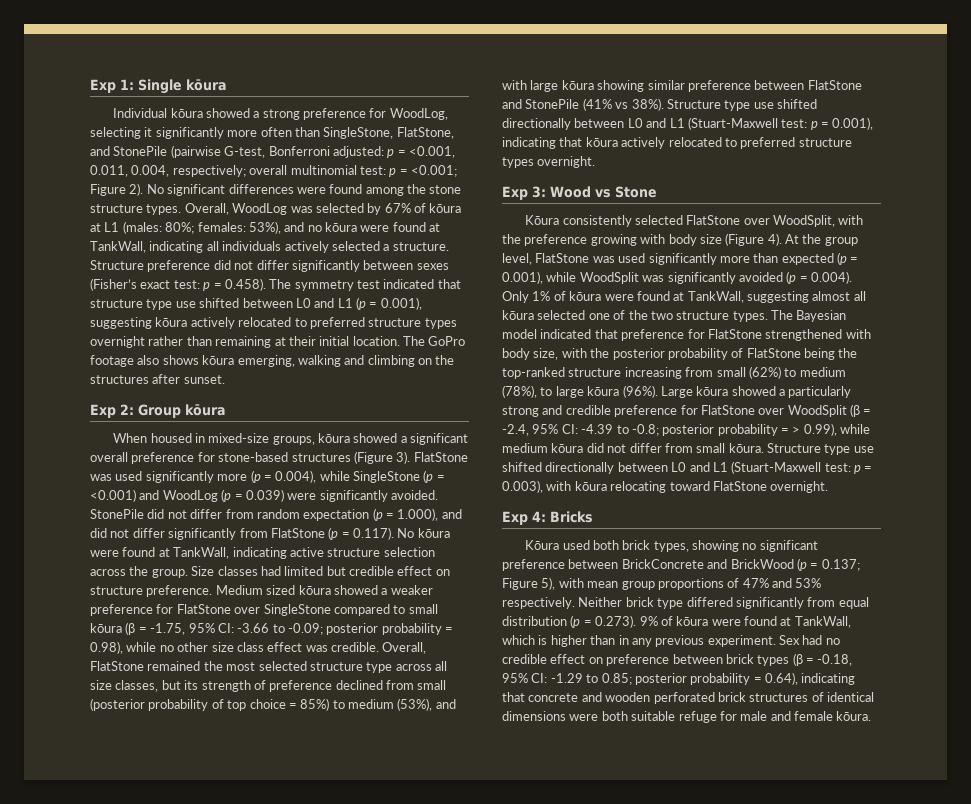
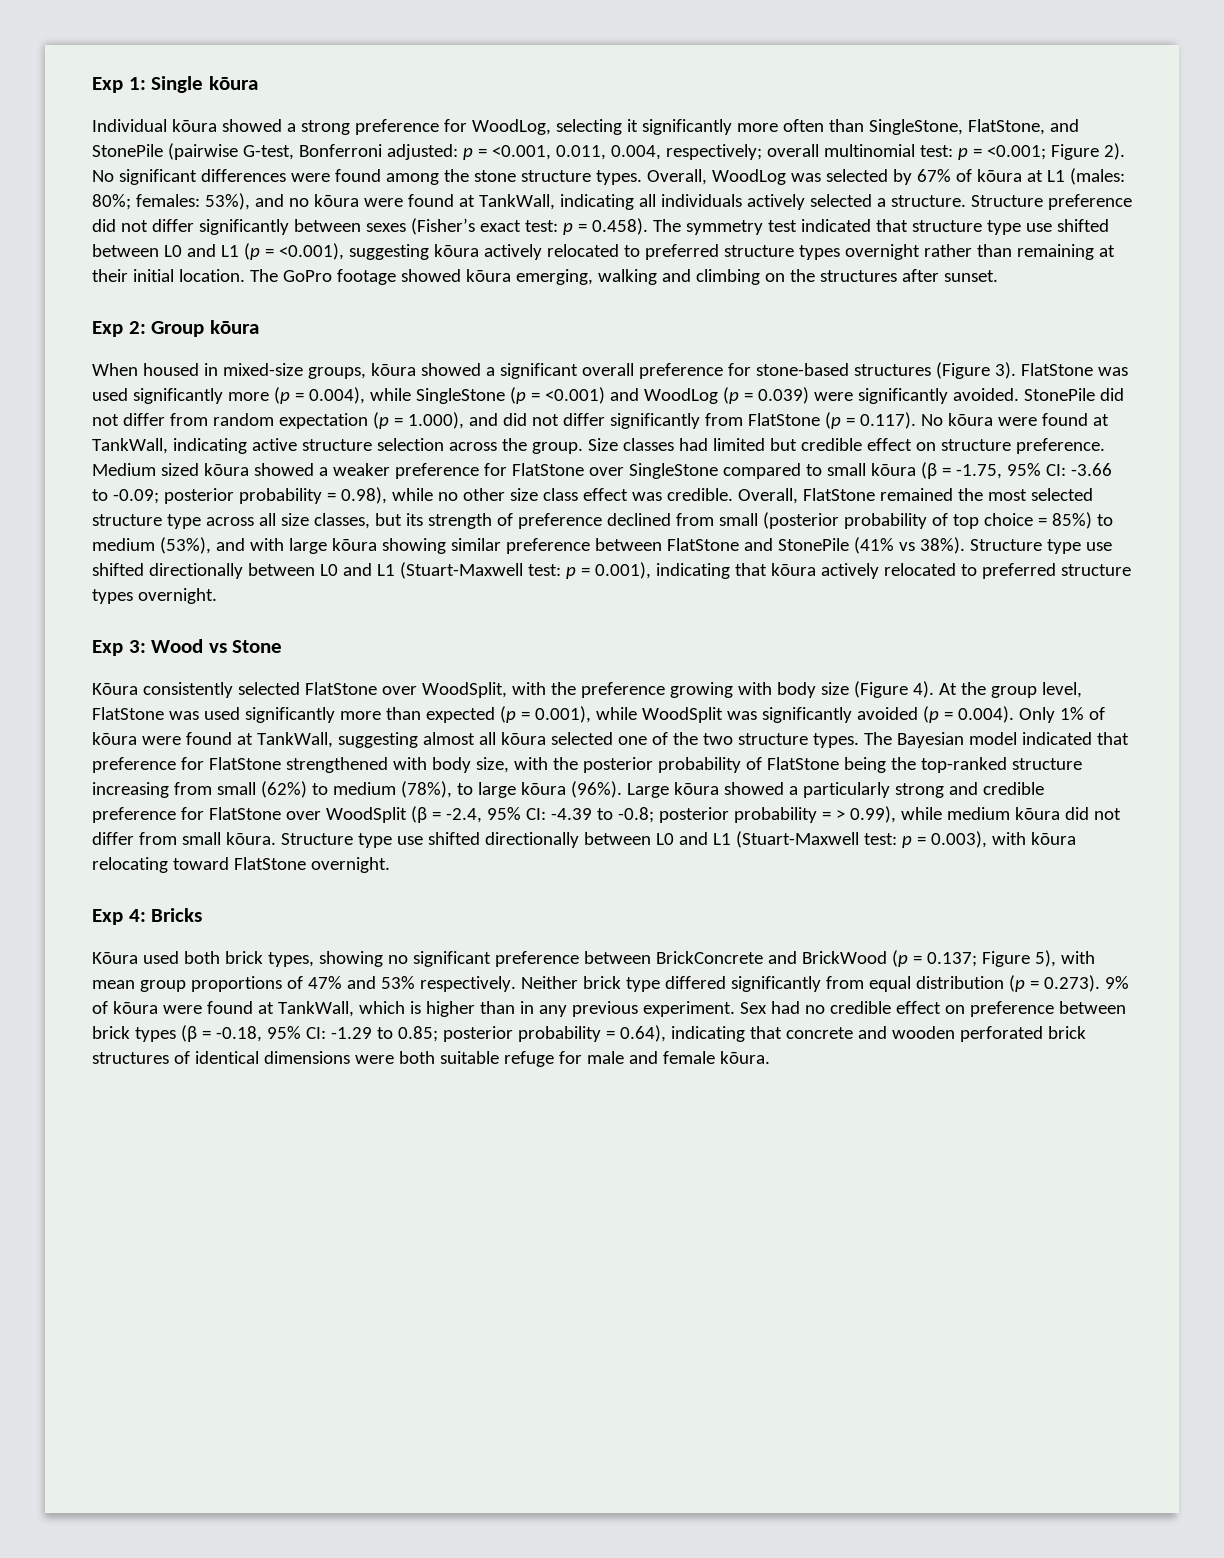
[380,297,422,310] 0.001), -> [278,243,344,260] <0.001),
[137,355,199,365] also shows -> [400,269,461,282] showed

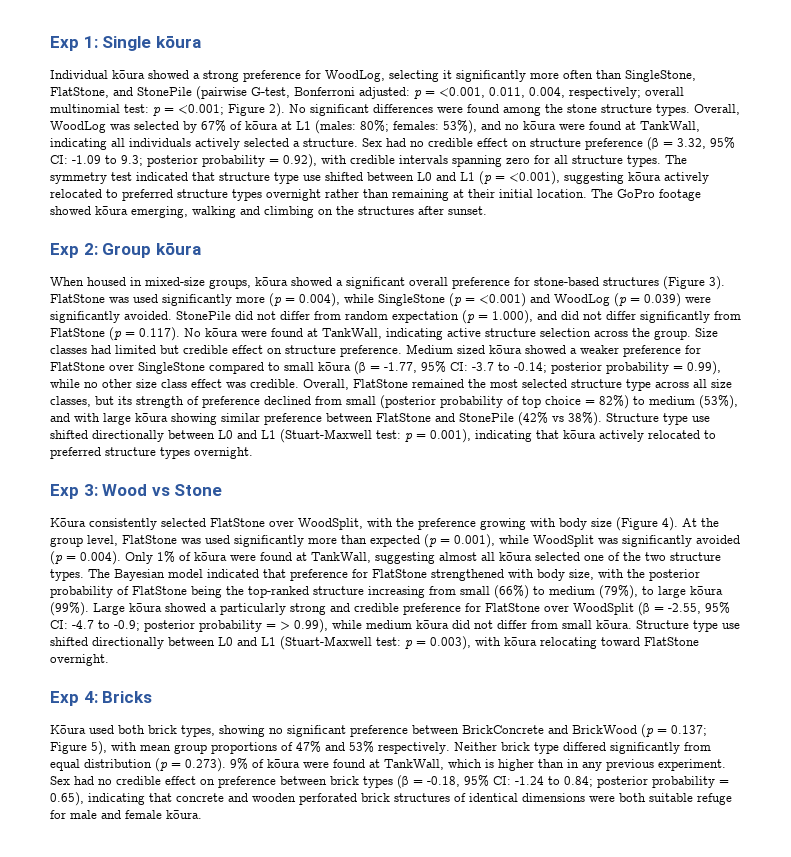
[970,194,1132,210] [92,218,648,235] Structure preference did not differ significantly between sexes (Fisher’s exact test: p = 0.458). -> [362,137,735,151] [50,154,661,168] Sex had no credible effect on structure preference (β = 3.32, 95% CI: -1.09 to 9.3; posterior probability = 0.92), with credible intervals spanning zero for all structure types.
[955,463,1112,479] [92,487,387,504] -1.75, 95% CI: -3.66 to -0.09; posterior probability = 0.98), -> [384,361,721,375] -1.77, 95% CI: -3.7 to -0.14; posterior probability = 0.99),
[1051,512,1092,529] 85%) -> [599,395,629,409] 82%)
[853,537,894,554] (41% -> [518,412,548,426] (42%
[260,781,452,798] (62%) to medium (78%), -> [494,585,638,599] (66%) to medium (79%),
[570,781,622,798] (96%). -> [50,602,89,616] (99%).
[445,807,654,823] -2.4, 95% CI: -4.39 to -0.8; -> [668,602,730,614] [50,620,140,631] -2.55, 95% CI: -4.7 to -0.9;
[330,1025,666,1042] -1.29 to 0.85; posterior probability = 0.64), -> [515,776,729,788] [50,792,84,806] -1.24 to 0.84; posterior probability = 0.65),

